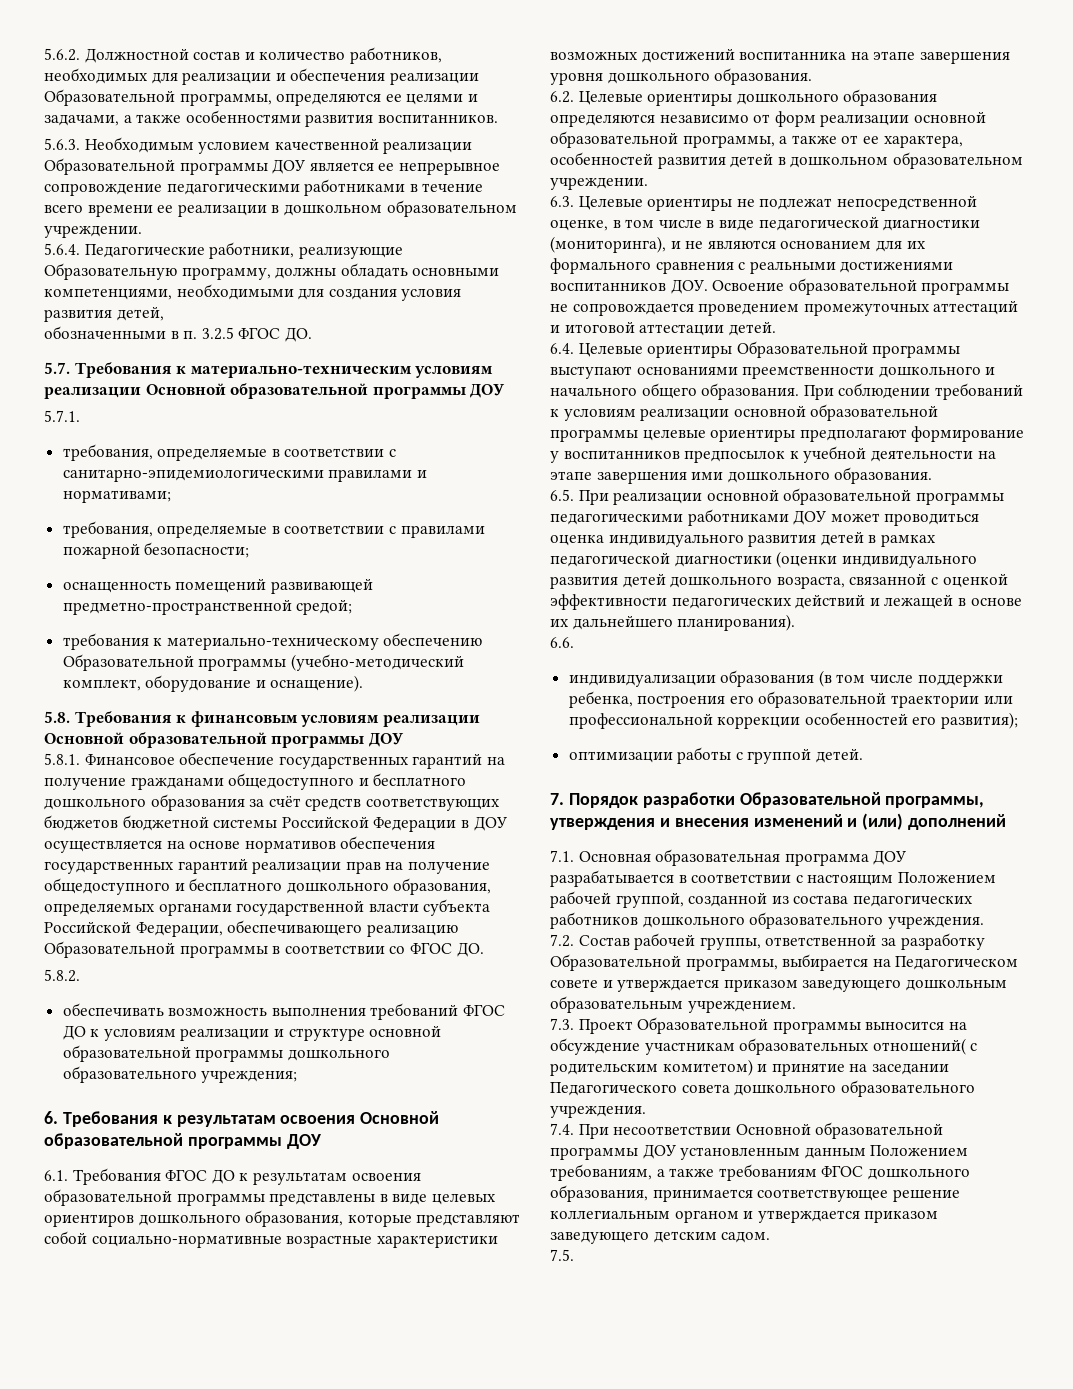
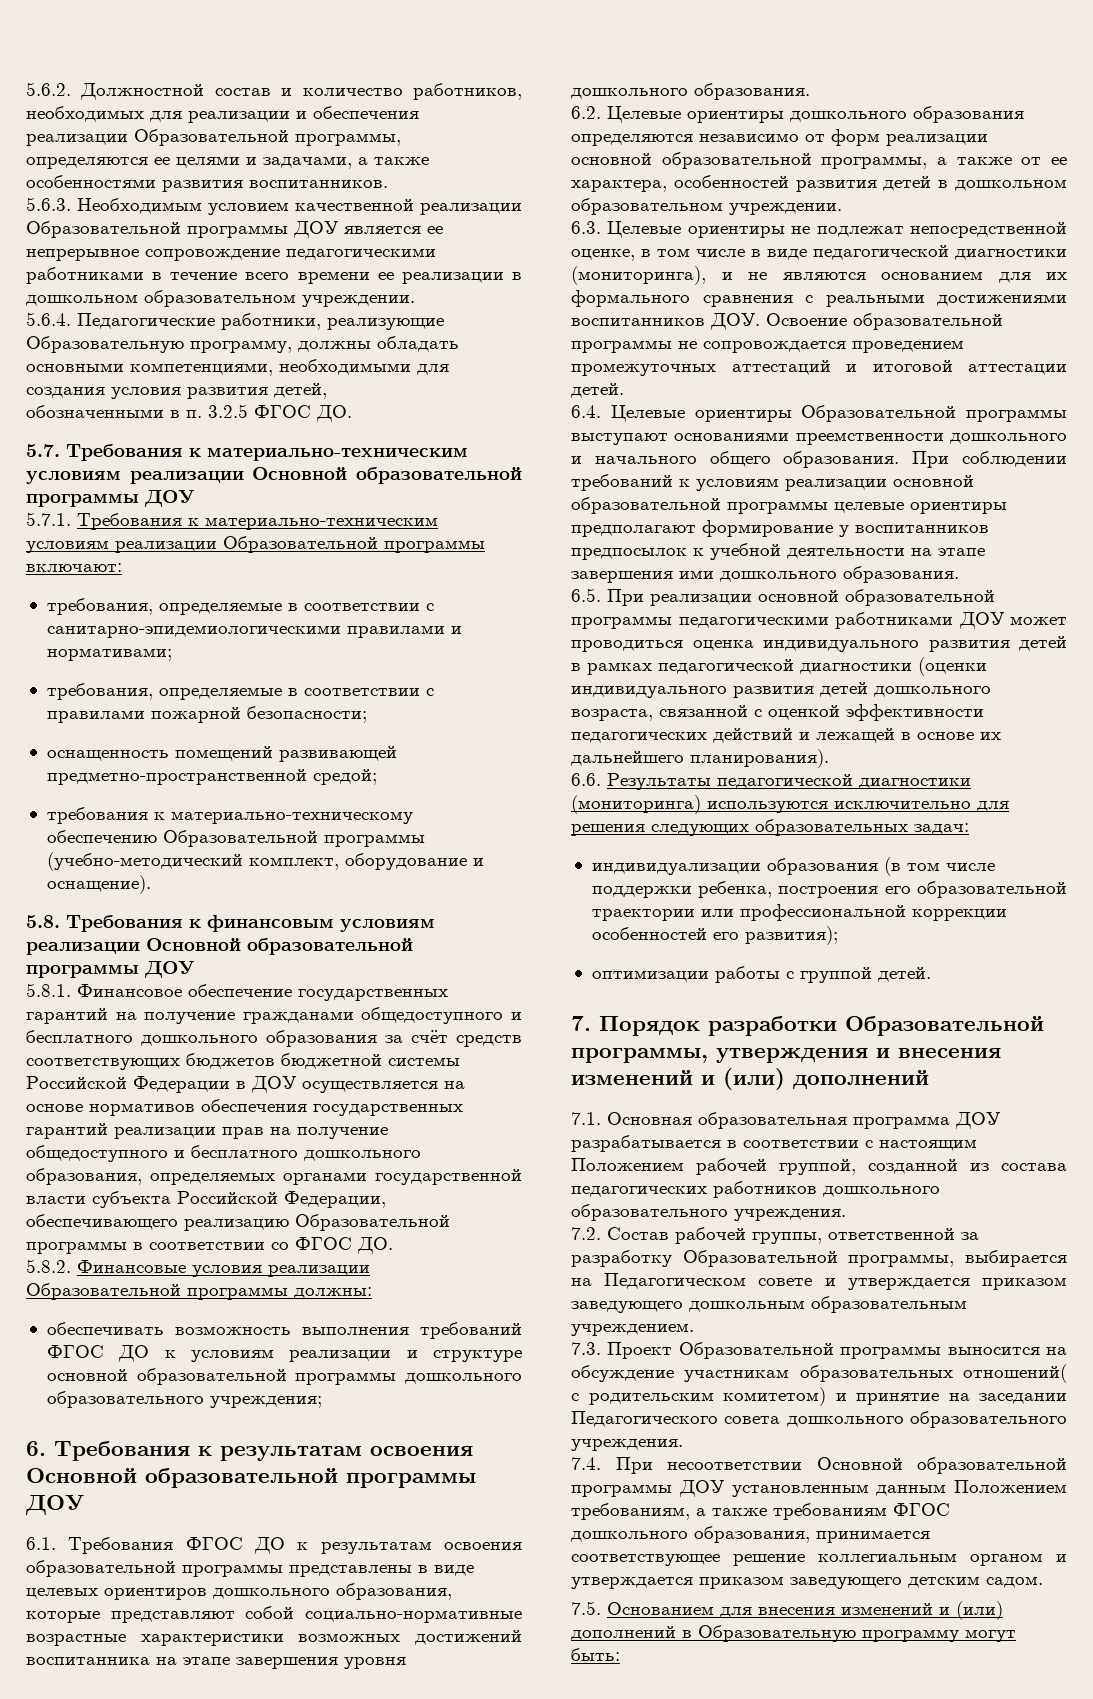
(80, 416) none -> [77,513,438,530] [26,536,485,553] [26,563,122,572] Требования к материально-техническим условиям реализации Образовательной программы включают:
(80, 975) none -> [77,1260,370,1277] [26,1283,372,1300] Финансовые условия реализации Образовательной программы должны:
(574, 642) none -> [607,773,971,790] [571,795,1009,814] [571,819,969,836] Результаты педагогической диагностики (мониторинга) используются исключительно для решения следующих образовательных задач:
(574, 1255) none -> [607,1601,1003,1620] [571,1625,1016,1642] [571,1648,620,1661] Основанием для внесения изменений и (или) дополнений в Образовательную программу могут быть:

